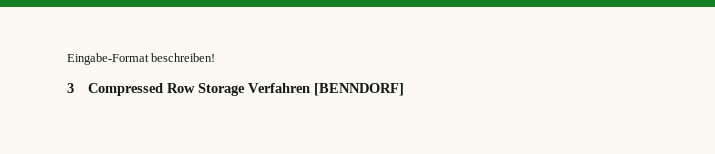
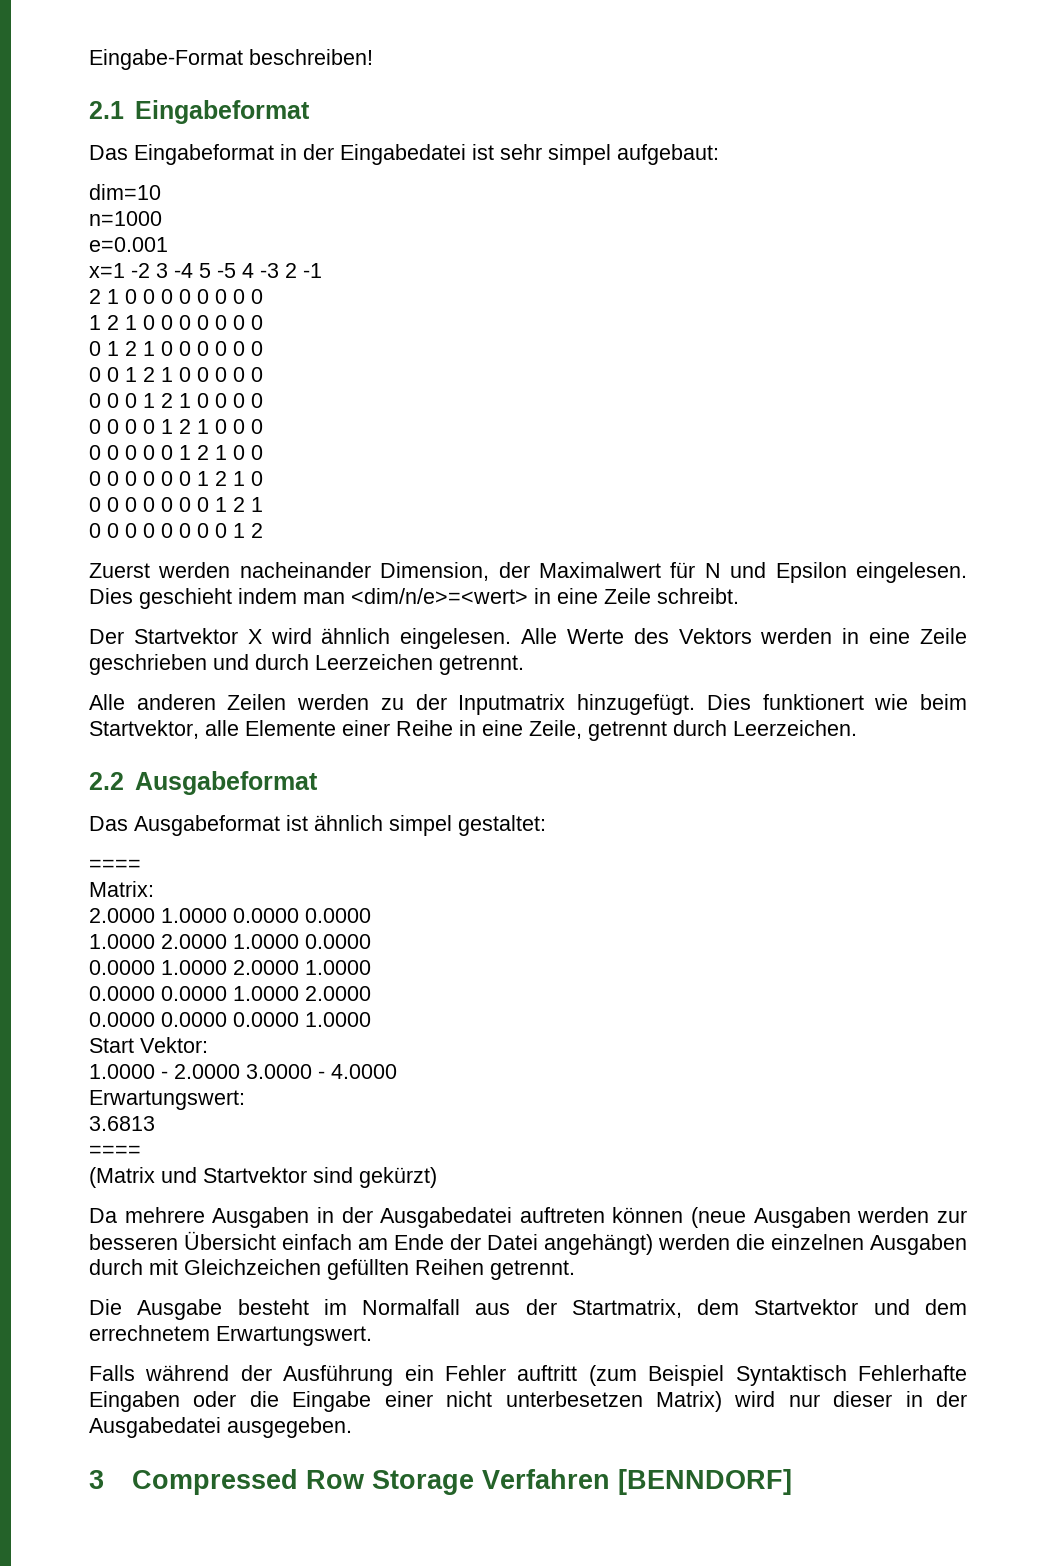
(216, 57) none -> [89,100,310,124] [89,144,719,165] [89,184,161,200] [89,211,162,226] [89,237,168,252] [89,263,322,278] [89,289,263,304] [89,315,263,330] [89,341,263,356] [89,367,263,382] [89,393,263,408] [89,419,263,434] [89,445,263,460] [89,471,263,486] [89,497,263,512] [89,523,263,538] [89,562,967,583] [89,588,739,609] [89,628,967,649] [89,654,524,675] [89,694,968,715] [89,720,857,741] [89,771,318,795] [89,815,546,836] [89,859,141,871] [89,881,154,897] [89,908,371,923] [89,934,371,949] [89,960,371,975] [89,986,371,1001] [89,1012,371,1027] [89,1037,208,1053] [89,1064,397,1079] [89,1090,245,1110] [89,1116,155,1131] [89,1145,141,1157] [89,1167,437,1188] [89,1207,967,1228] [89,1231,967,1255] [89,1259,575,1280] [89,1299,967,1320] [89,1325,372,1346] [89,1365,967,1386] [89,1391,967,1412] [89,1417,352,1438] // 2.1 Eingabeformat // Das Eingabeformat in der Eingabedatei ist sehr simpel aufgebaut: // dim=10 // n=1000 // e=0.001 // x=1 -2 3 -4 5 -5 4 -3 2 -1 // 2 1 0 0 0 0 0 0 0 0 // 1 2 1 0 0 0 0 0 0 0 // 0 1 2 1 0 0 0 0 0 0 // 0 0 1 2 1 0 0 0 0 0 // 0 0 0 1 2 1 0 0 0 0 // 0 0 0 0 1 2 1 0 0 0 // 0 0 0 0 0 1 2 1 0 0 // 0 0 0 0 0 0 1 2 1 0 // 0 0 0 0 0 0 0 1 2 1 // 0 0 0 0 0 0 0 0 1 2 // Zuerst werden nacheinander Dimension, der Maximalwert für N und Epsilon eingelesen. Dies geschieht indem man <dim/n/e>=<wert> in eine Zeile schreibt. // Der Startvektor X wird ähnlich eingelesen. Alle Werte des Vektors werden in eine Zeile geschrieben und durch Leerzeichen getrennt. // Alle anderen Zeilen werden zu der Inputmatrix hinzugefügt. Dies funktionert wie beim Startvektor, alle Elemente einer Reihe in eine Zeile, getrennt durch Leerzeichen. // 2.2 Ausgabeformat // Das Ausgabeformat ist ähnlich simpel gestaltet: // ==== // Matrix: // 2.0000 1.0000 0.0000 0.0000 // 1.0000 2.0000 1.0000 0.0000 // 0.0000 1.0000 2.0000 1.0000 // 0.0000 0.0000 1.0000 2.0000 // 0.0000 0.0000 0.0000 1.0000 // Start Vektor: // 1.0000 - 2.0000 3.0000 - 4.0000 // Erwartungswert: // 3.6813 // ==== // (Matrix und Startvektor sind gekürzt) // Da mehrere Ausgaben in der Ausgabedatei auftreten können (neue Ausgaben werden zur besseren Übersicht einfach am Ende der Datei angehängt) werden die einzelnen Ausgaben durch mit Gleichzeichen gefüllten Reihen getrennt. // Die Ausgabe besteht im Normalfall aus der Startmatrix, dem Startvektor und dem errechnetem Erwartungswert. // Falls während der Ausführung ein Fehler auftritt (zum Beispiel Syntaktisch Fehlerhafte Eingaben oder die Eingabe einer nicht unterbesetzen Matrix) wird nur dieser in der Ausgabedatei ausgegeben.

